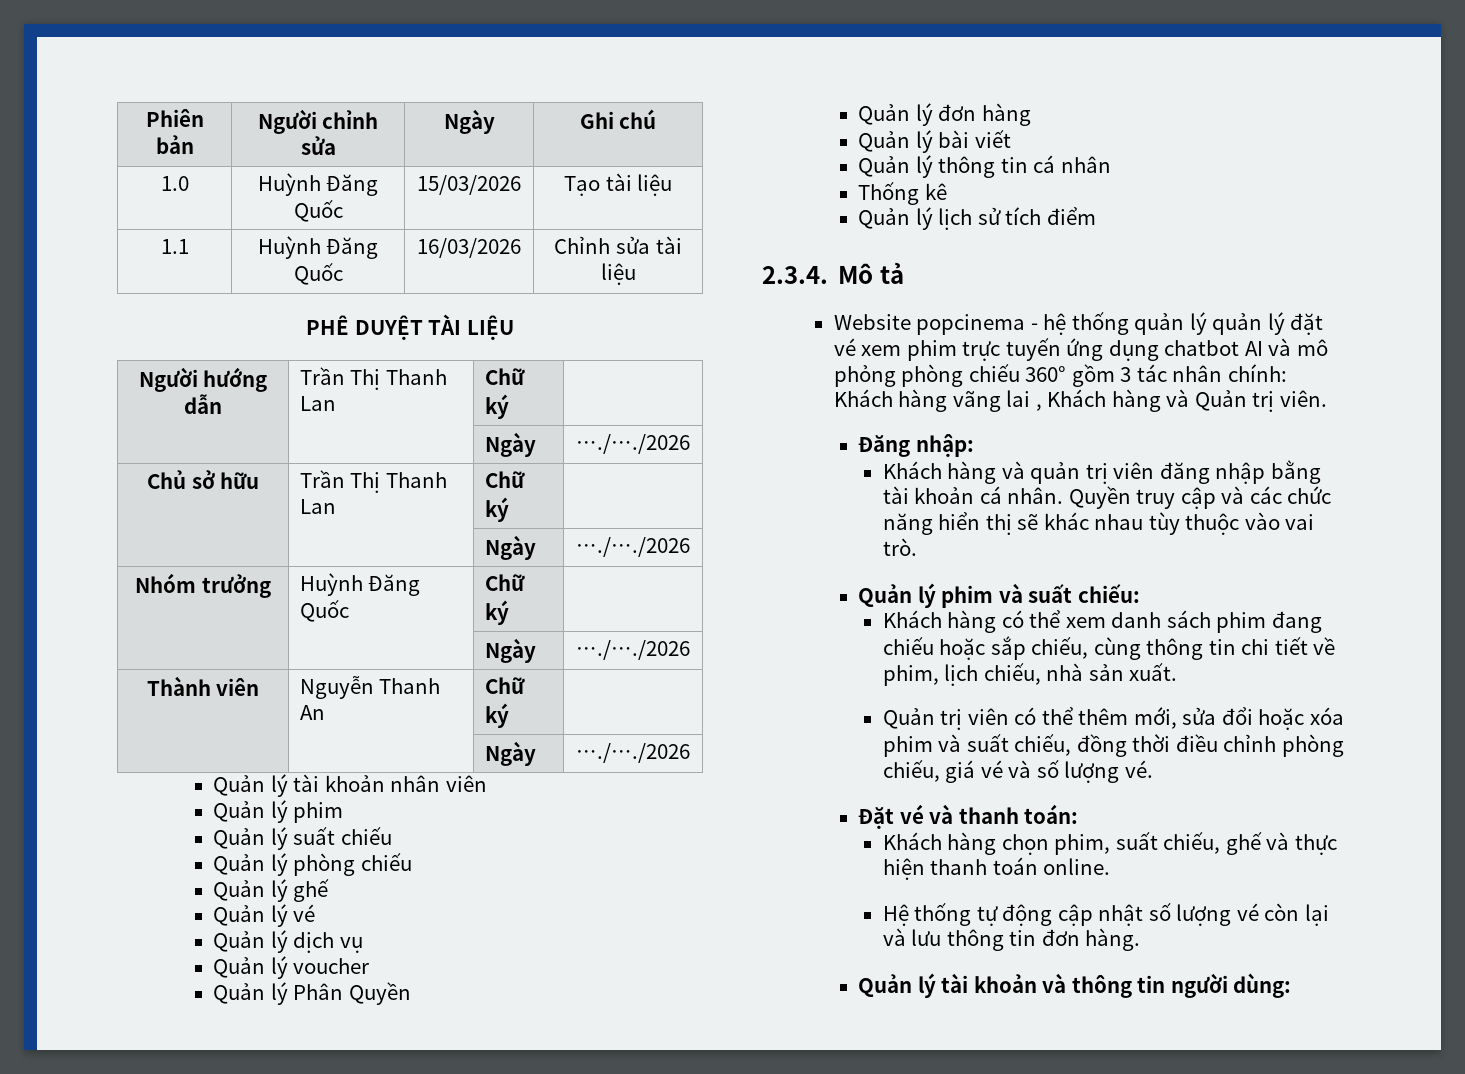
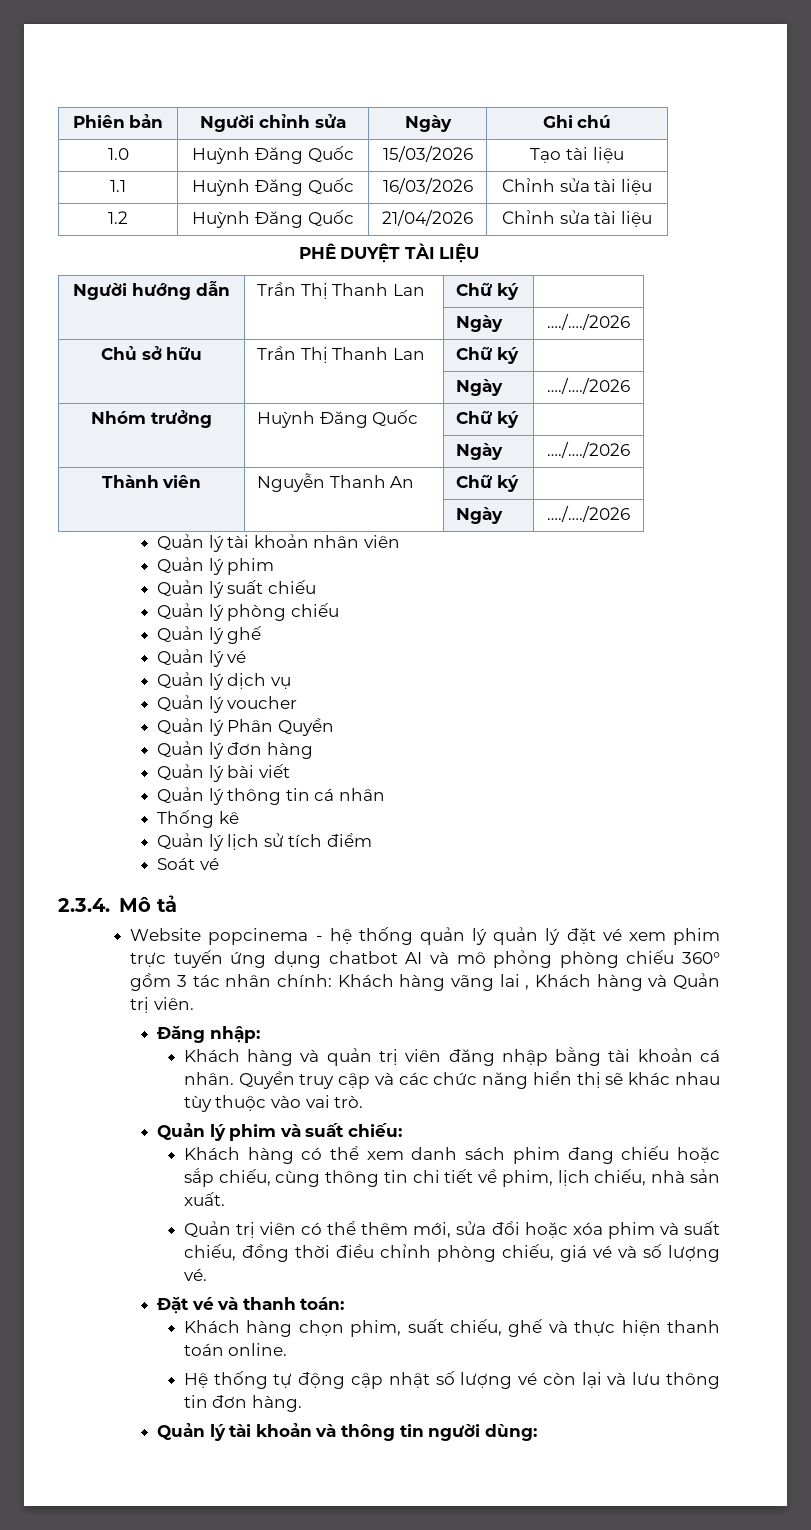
(636, 274) none -> [108,211,128,224] [192,210,354,228] [382,210,473,226] [502,210,652,227] // 1.2 | Huỳnh Đăng Quốc | 21/04/2026 | Chỉnh sửa tài liệu
(1096, 216) none -> [157,857,219,870] // Soát vé

